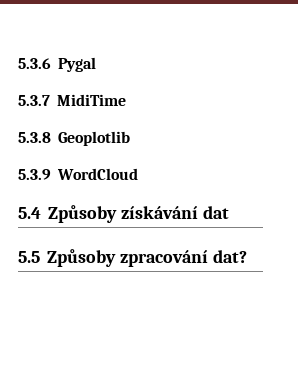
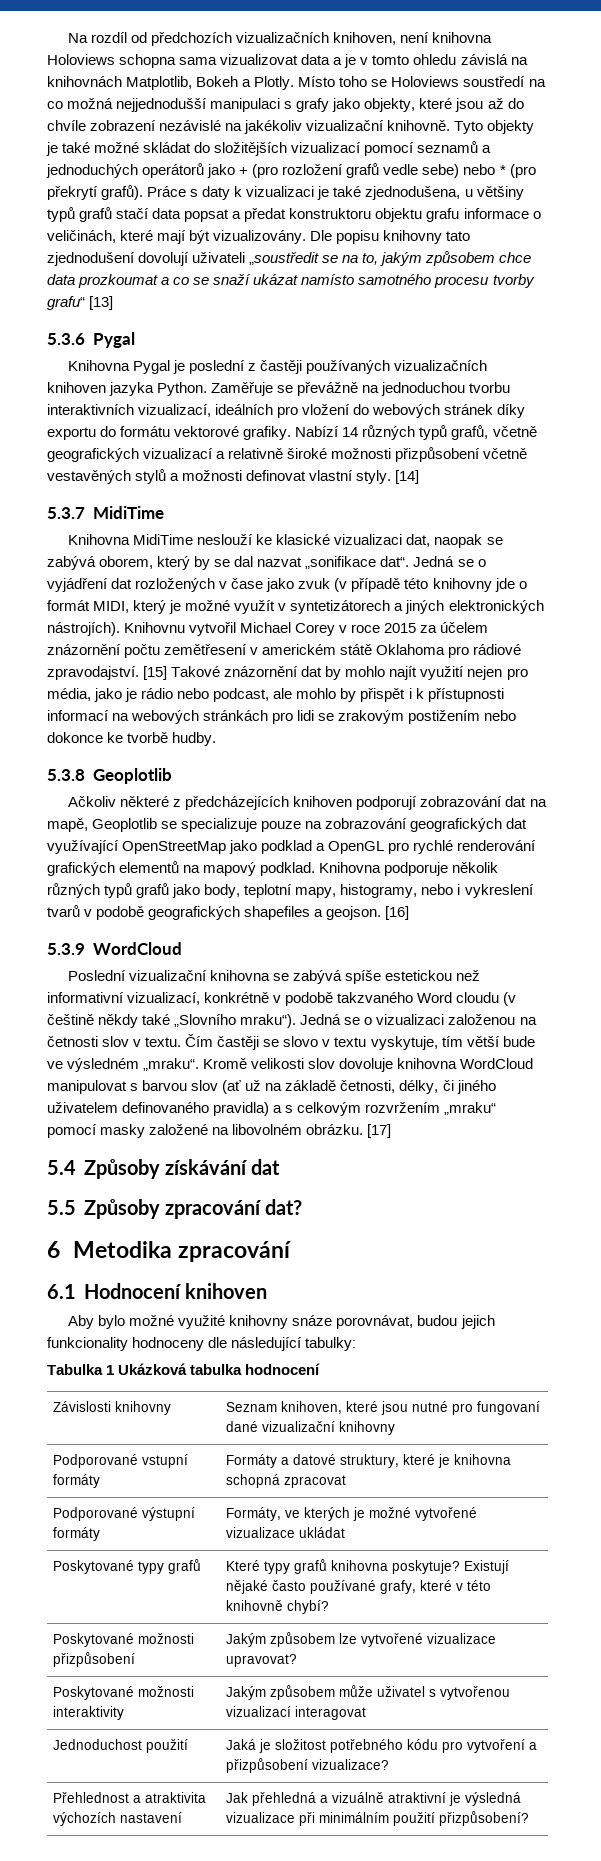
[18,57,96,72] [18,94,126,106] [18,131,130,146] [18,168,138,180] 5.3.6 Pygal // 5.3.7 MidiTime // 5.3.8 Geoplotlib // 5.3.9 WordCloud -> [68,32,493,46] [47,54,528,68] [47,76,546,90] [47,98,524,112] [47,120,535,134] [46,141,492,156] [46,163,536,178] [47,185,524,200] [47,207,541,222] [47,230,471,244] [47,251,532,266] [47,274,535,288] [47,296,114,310] [47,332,135,348] [68,360,488,374] [47,382,511,396] [47,404,526,418] [47,425,537,440] [47,447,528,462] [47,469,420,484] [47,506,164,519] [68,534,503,548] [47,556,486,570] [47,578,527,592] [47,600,544,614] [47,622,489,636] [47,644,522,658] [47,666,528,680] [47,688,504,702] [47,710,517,724] [47,732,217,746] [47,768,172,784] [68,796,547,810] [47,818,528,832] [47,840,537,854] [47,861,499,876] [47,883,534,898] [47,905,410,920] [47,942,182,955] [68,970,481,984] [47,992,517,1006] [47,1014,537,1028] [47,1034,535,1050] [47,1058,534,1072] [47,1080,496,1094] [47,1102,497,1116] [47,1124,392,1138] Na rozdíl od předchozích vizualizačních knihoven, není knihovna Holoviews schopna sama vizualizovat data a je v tomto ohledu závislá na knihovnách Matplotlib, Bokeh a Plotly. Místo toho se Holoviews soustředí na co možná nejjednodušší manipulaci s grafy jako objekty, které jsou až do chvíle zobrazení nezávislé na jakékoliv vizualizační knihovně. Tyto objekty je také možné skládat do složitějších vizualizací pomocí seznamů a jednoduchých operátorů jako + (pro rozložení grafů vedle sebe) nebo * (pro překrytí grafů). Práce s daty k vizualizaci je také zjednodušena, u většiny typů grafů stačí data popsat a předat konstruktoru objektu grafu informace o veličinách, které mají být vizualizovány. Dle popisu knihovny tato zjednodušení dovolují uživateli „soustředit se na to, jakým způsobem chce data prozkoumat a co se snaží ukázat namísto samotného procesu tvorby grafu“ [13] // 5.3.6 Pygal // Knihovna Pygal je poslední z častěji používaných vizualizačních knihoven jazyka Python. Zaměřuje se převážně na jednoduchou tvorbu interaktivních vizualizací, ideálních pro vložení do webových stránek díky exportu do formátu vektorové grafiky. Nabízí 14 různých typů grafů, včetně geografických vizualizací a relativně široké možnosti přizpůsobení včetně vestavěných stylů a možnosti definovat vlastní styly. [14] // 5.3.7 MidiTime // Knihovna MidiTime neslouží ke klasické vizualizaci dat, naopak se zabývá oborem, který by se dal nazvat „sonifikace dat“. Jedná se o vyjádření dat rozložených v čase jako zvuk (v případě této knihovny jde o formát MIDI, který je možné využít v syntetizátorech a jiných elektronických nástrojích). Knihovnu vytvořil Michael Corey v roce 2015 za účelem znázornění počtu zemětřesení v americkém státě Oklahoma pro rádiové zpravodajství. [15] Takové znázornění dat by mohlo najít využití nejen pro média, jako je rádio nebo podcast, ale mohlo by přispět i k přístupnosti informací na webových stránkách pro lidi se zrakovým postižením nebo dokonce ke tvorbě hudby. // 5.3.8 Geoplotlib // Ačkoliv některé z předcházejících knihoven podporují zobrazování dat na mapě, Geoplotlib se specializuje pouze na zobrazování geografických dat využívající OpenStreetMap jako podklad a OpenGL pro rychlé renderování grafických elementů na mapový podklad. Knihovna podporuje několik různých typů grafů jako body, teplotní mapy, histogramy, nebo i vykreslení tvarů v podobě geografických shapefiles a geojson. [16] // 5.3.9 WordCloud // Poslední vizualizační knihovna se zabývá spíše estetickou než informativní vizualizací, konkrétně v podobě takzvaného Word cloudu (v češtině někdy také „Slovního mraku“). Jedná se o vizualizaci založenou na četnosti slov v textu. Čím častěji se slovo v textu vyskytuje, tím větší bude ve výsledném „mraku“. Kromě velikosti slov dovoluje knihovna WordCloud manipulovat s barvou slov (ať už na základě četnosti, délky, či jiného uživatelem definovaného pravidla) a s celkovým rozvržením „mraku“ pomocí masky založené na libovolném obrázku. [17]
(247, 256) none -> [47,1241,292,1262] [47,1283,267,1299] [68,1315,495,1329] [47,1337,357,1351] [47,1363,321,1375] [53,1401,172,1415] [226,1401,541,1415] [226,1421,396,1435] [53,1454,189,1468] [53,1474,101,1488] [226,1454,512,1468] [226,1474,347,1488] [53,1507,196,1521] [53,1527,101,1541] [226,1507,478,1521] [226,1527,346,1538] [53,1559,202,1574] [226,1559,510,1574] [226,1580,492,1594] [226,1600,330,1614] [53,1633,195,1647] [53,1652,136,1667] [226,1632,497,1647] [226,1654,298,1667] [53,1686,195,1700] [53,1706,125,1720] [226,1685,511,1700] [226,1706,367,1720] [53,1739,189,1753] [226,1739,538,1753] [226,1758,390,1773] [53,1792,207,1803] [53,1812,183,1826] [226,1792,522,1806] [226,1811,530,1826] // 6 Metodika zpracování // 6.1 Hodnocení knihoven // Aby bylo možné využité knihovny snáze porovnávat, budou jejich funkcionality hodnoceny dle následující tabulky: // Tabulka 1 Ukázková tabulka hodnocení // Závislosti knihovny | Seznam knihoven, které jsou nutné pro fungovaní dané vizualizační knihovny // Podporované vstupní formáty | Formáty a datové struktury, které je knihovna schopná zpracovat // Podporované výstupní formáty | Formáty, ve kterých je možné vytvořené vizualizace ukládat // Poskytované typy grafů | Které typy grafů knihovna poskytuje? Existují nějaké často používané grafy, které v této knihovně chybí? // Poskytované možnosti přizpůsobení | Jakým způsobem lze vytvořené vizualizace upravovat? // Poskytované možnosti interaktivity | Jakým způsobem může uživatel s vytvořenou vizualizací interagovat // Jednoduchost použití | Jaká je složitost potřebného kódu pro vytvoření a přizpůsobení vizualizace? // Přehlednost a atraktivita výchozích nastavení | Jak přehledná a vizuálně atraktivní je výsledná vizualizace při minimálním použití přizpůsobení?

